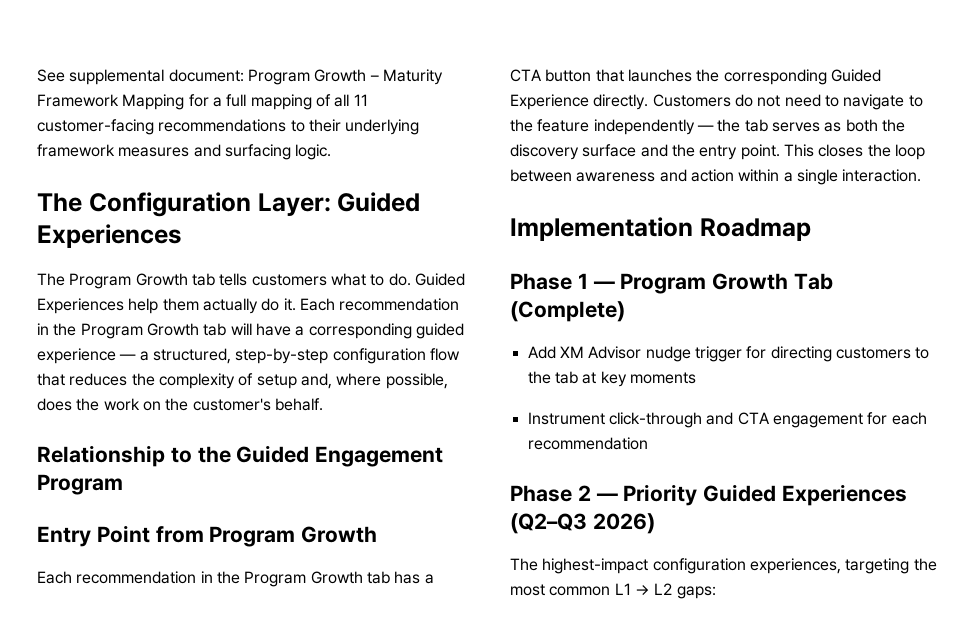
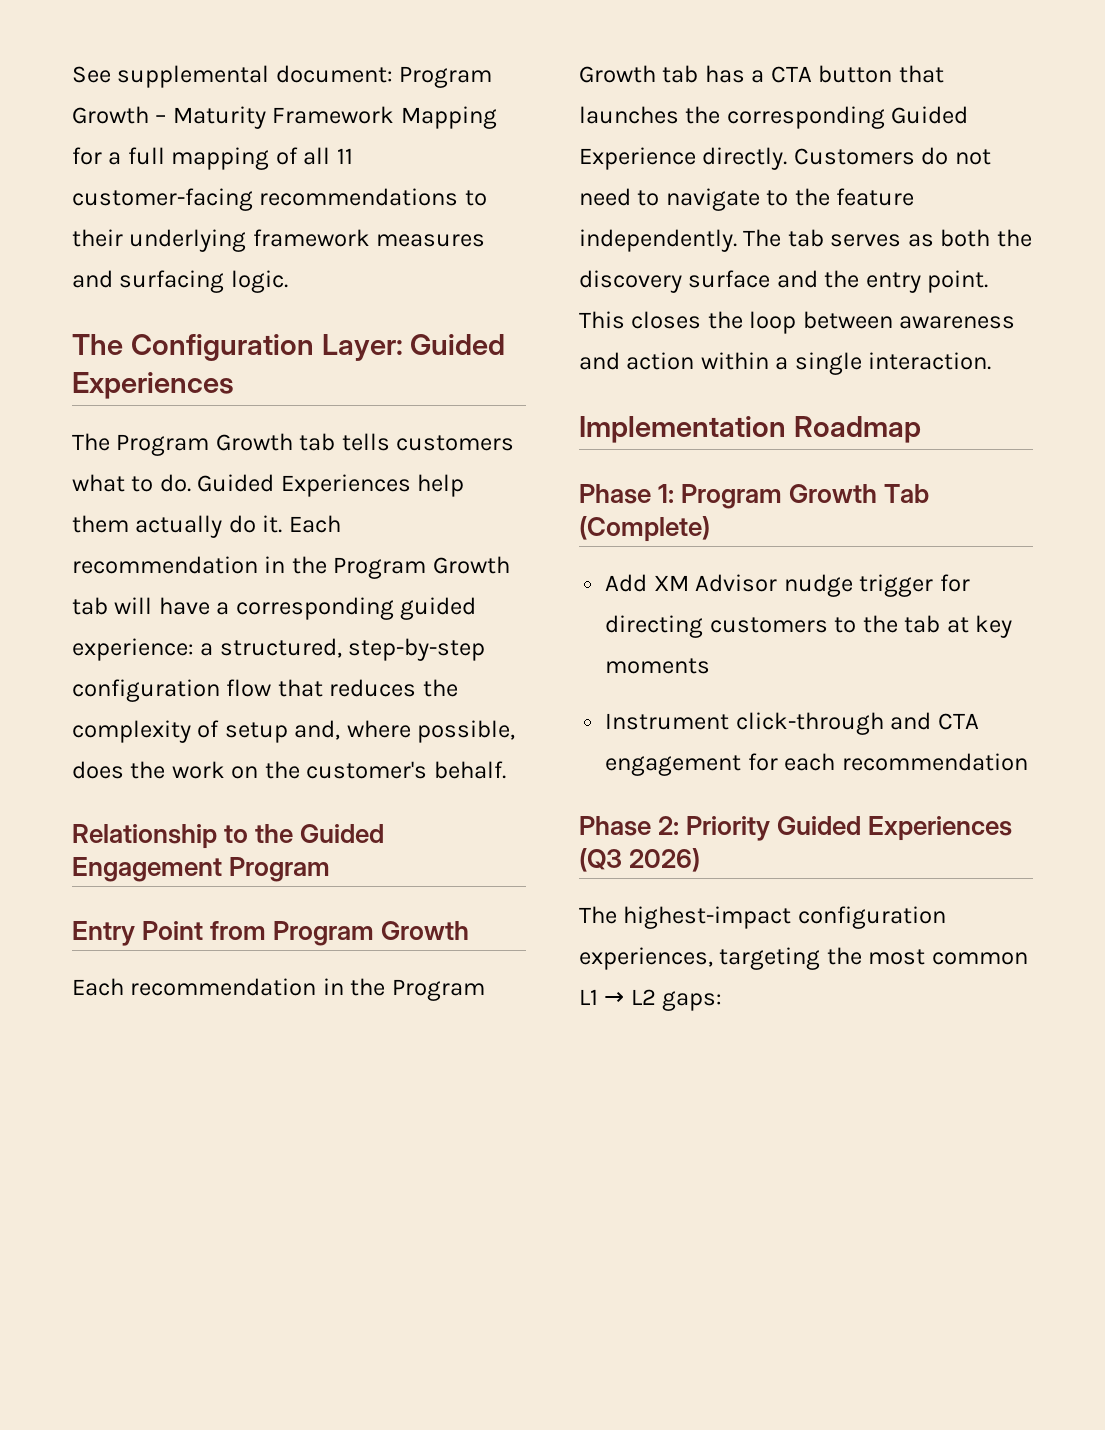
[37,348,137,364] experience — -> [72,638,194,661] experience:
[593,119,741,135] independently — the -> [579,229,782,252] independently. The
[577,273,615,289] 1 — -> [658,484,675,503] 1:
[577,485,618,501] 2 — -> [658,816,680,835] 2:
[510,513,587,534] (Q2–Q3 -> [579,848,622,872] (Q3

